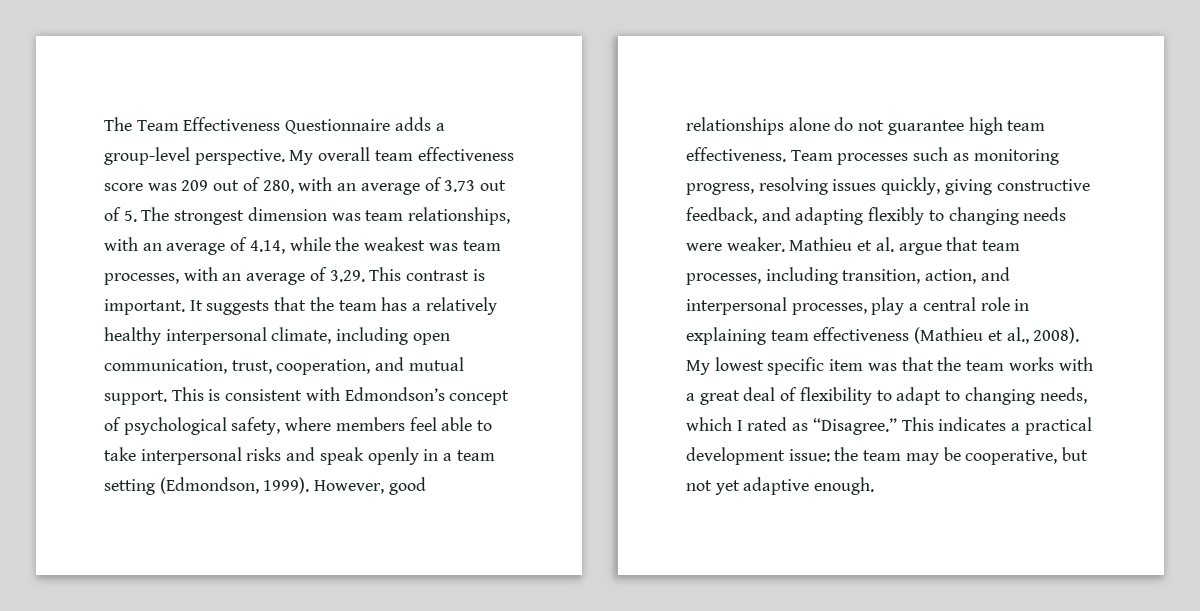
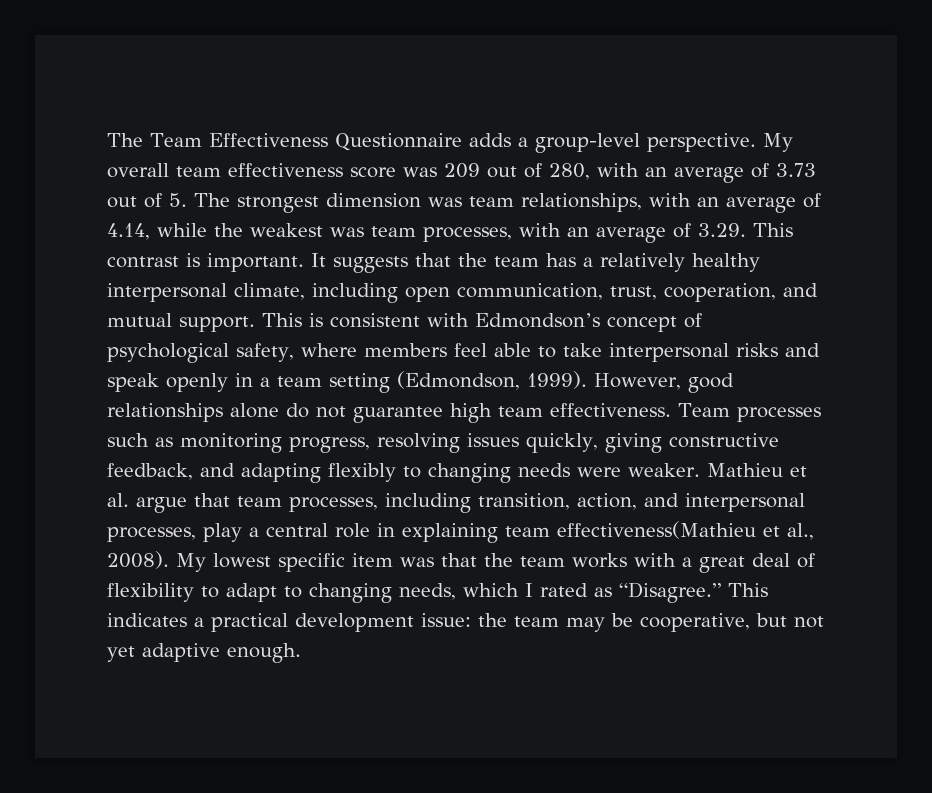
[813,327,984,344] effectiveness (Mathieu -> [557,521,756,539] effectiveness(Mathieu

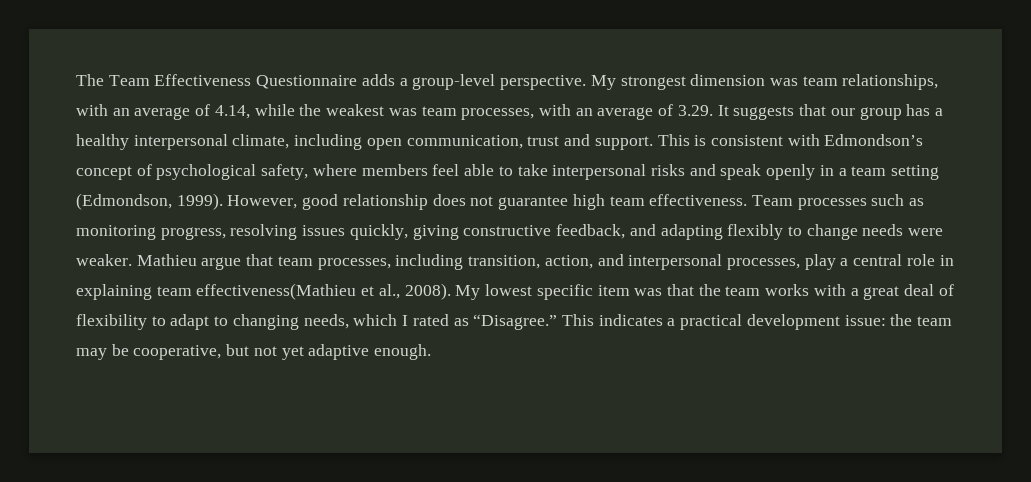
[107,163,816,183] [107,193,230,208] overall team effectiveness score was 209 out of 280, with an average of 3.73 out of 5. The -> (616, 82) none
[753,223,793,237] [107,253,304,272] This contrast is important. -> (713, 110) none
[458,253,539,267] the team -> [830,107,902,120] our group
[600,253,685,272] relatively -> (943, 112) none
[610,283,818,302] [107,313,172,327] trust, cooperation, and mutual -> [527,134,591,146] trust and
[107,403,309,422] relationships alone do -> [342,194,466,210] relationship does
[428,463,511,483] changing -> [806,224,858,240] change
[789,466,807,477] [107,493,129,507] et al. -> (197, 260) none

